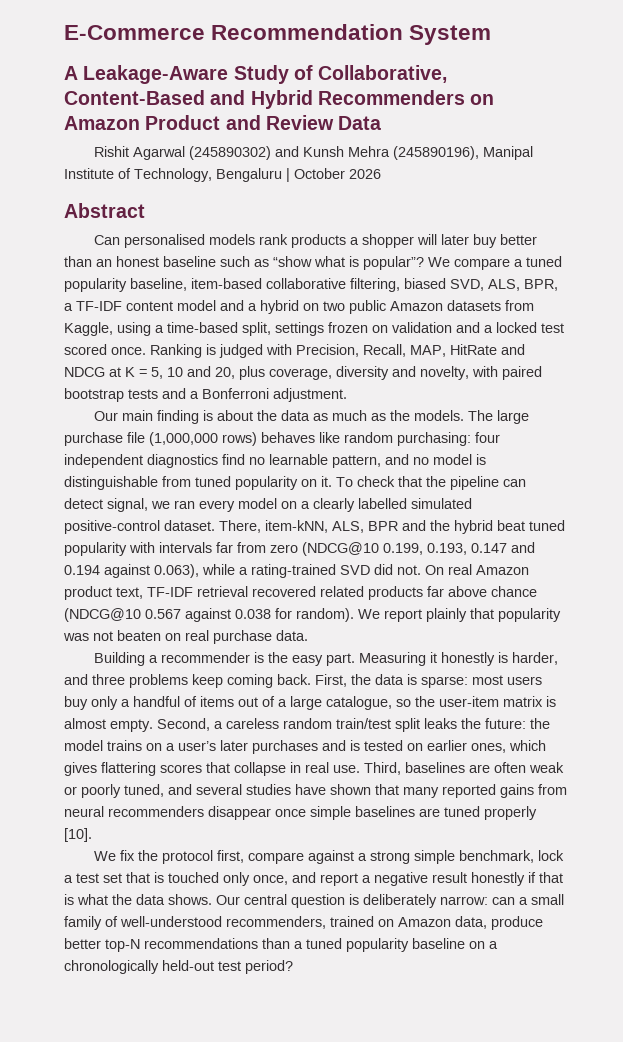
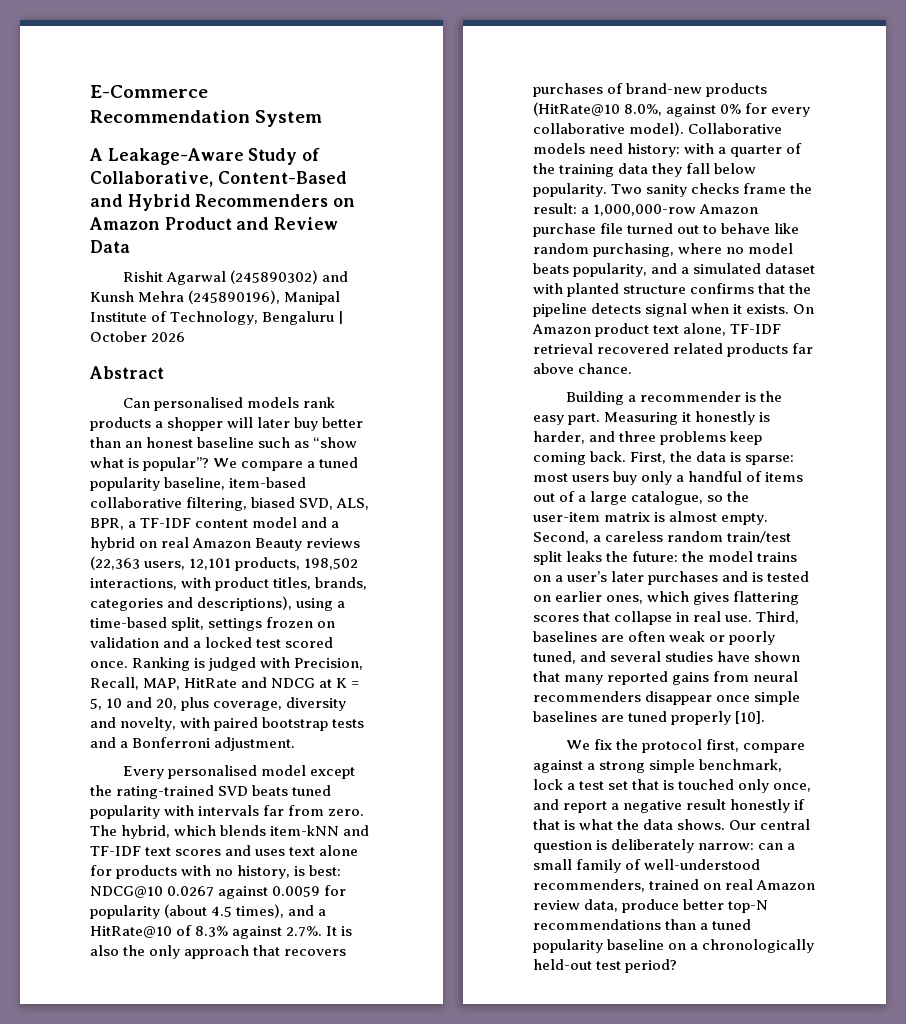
[323,300,534,314] [64,322,113,336] two public Amazon datasets from Kaggle, -> [161,537,361,551] [90,556,359,571] [90,577,368,591] [90,596,293,611] real Amazon Beauty reviews (22,363 users, 12,101 products, 198,502 interactions, with product titles, brands, categories and descriptions),
[94,410,530,424] [64,432,500,446] [64,454,486,468] [64,476,526,490] [64,498,472,512] [64,520,525,534] Our main finding is about the data as much as the models. The large purchase file (1,000,000 rows) behaves like random purchasing: four independent diagnostics find no learnable pattern, and no model is distinguishable from tuned popularity on it. To check that the pipeline can detect signal, we ran every model on a clearly labelled simulated positive-control dataset. There, item-kNN, ALS, BPR and the hybrid beat -> [122,765,355,779] [90,785,289,799] Every personalised model except the rating-trained SVD beats
[270,542,535,556] [64,564,529,578] [64,586,143,600] zero (NDCG@10 0.199, 0.193, 0.147 and 0.194 against 0.063), while a rating-trained SVD did not. On real Amazon product text, -> [328,809,365,816] [90,825,370,839] [90,845,359,856] [90,865,342,879] [90,885,347,899] [90,904,327,919] [90,925,353,939] [90,945,347,959] [533,83,768,97] [533,102,811,117] [533,122,783,136] [533,143,803,157] [533,163,757,177] [533,183,813,197] [533,203,759,216] [533,223,800,237] [533,243,794,257] [533,263,816,277] [533,283,812,297] [533,303,815,317] [532,323,727,337] zero. The hybrid, which blends item-kNN and TF-IDF text scores and uses text alone for products with no history, is best: NDCG@10 0.0267 against 0.0059 for popularity (about 4.5 times), and a HitRate@10 of 8.3% against 2.7%. It is also the only approach that recovers purchases of brand-new products (HitRate@10 8.0%, against 0% for every collaborative model). Collaborative models need history: with a quarter of the training data they fall below popularity. Two sanity checks frame the result: a 1,000,000-row Amazon purchase file turned out to behave like random purchasing, where no model beats popularity, and a simulated dataset with planted structure confirms that the pipeline detects signal when it exists. On Amazon product text alone,
[491,586,537,597] [64,608,561,622] [63,630,308,644] chance (NDCG@10 0.567 against 0.038 for random). We report plainly that popularity was not beaten on real purchase data. -> [578,363,633,374] chance.
[398,917,451,927] Amazon -> [725,879,816,890] [533,900,580,910] real Amazon review

